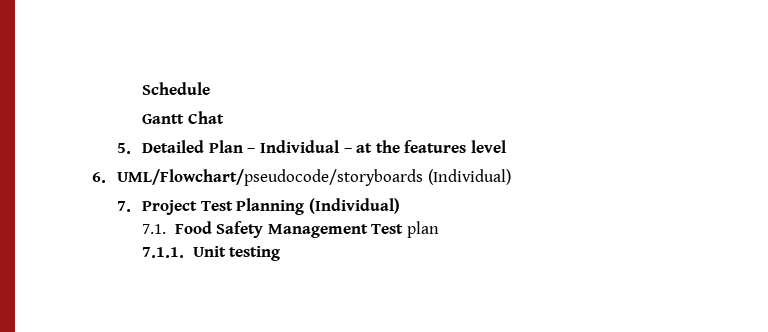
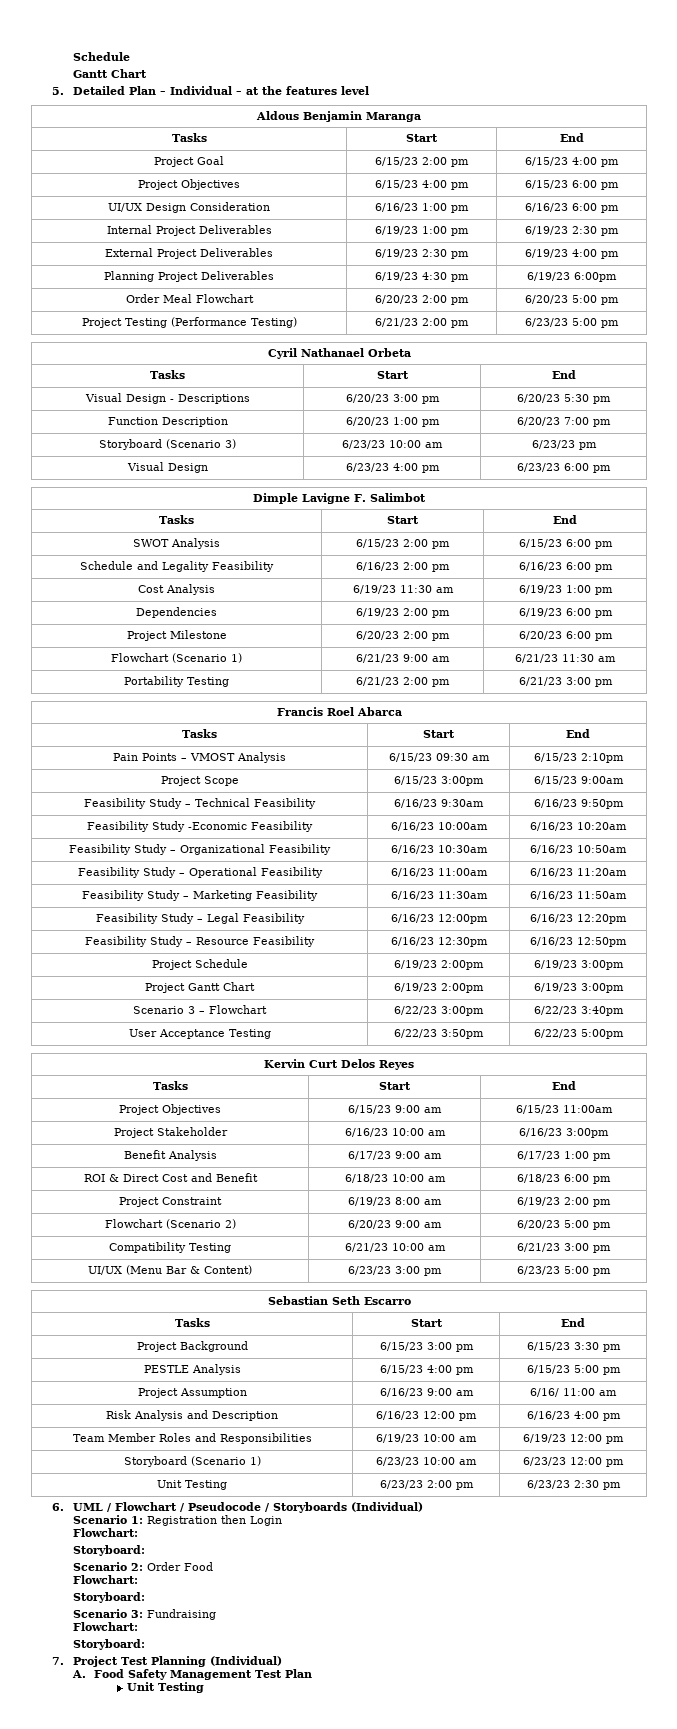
[187,111,224,124] Chat -> [111,69,148,78] Chart
[92,169,511,186] // 6. UML/Flowchart/pseudocode/storyboards (Individual) -> [256,111,421,122] [171,133,207,142] [405,134,438,142] [559,133,584,142] [154,156,224,167] [374,157,469,167] [525,157,619,167] [138,179,240,190] [374,180,469,190] [525,180,619,190] [108,202,270,213] [374,203,469,213] [525,203,619,213] [106,225,272,236] [374,226,469,236] [525,226,619,236] [105,248,273,259] [374,249,469,259] [525,249,619,259] [104,271,274,282] [374,272,469,282] [527,272,617,282] [125,294,254,303] [374,295,469,305] [525,295,619,305] [81,317,297,328] [374,318,469,328] [525,318,619,328] [267,348,411,359] [150,370,185,379] [376,371,409,379] [551,370,576,379] [84,393,250,404] [345,394,440,404] [517,394,611,404] [107,417,228,427] [345,417,440,427] [517,417,611,427] [99,439,236,450] [341,440,443,449] [531,440,597,450] [126,462,208,473] [345,463,440,473] [517,463,611,473] [253,493,426,504] [159,515,194,524] [386,516,419,524] [553,515,577,524] [133,538,220,549] [355,539,450,549] [518,539,613,549] [80,561,274,572] [355,562,450,572] [518,562,613,572] [138,584,215,595] [352,585,454,594] [518,585,613,595] [136,607,217,618] [355,608,450,618] [518,608,613,618] [126,630,227,641] [355,631,450,641] [518,631,613,641] [111,653,242,663] [355,654,450,663] [515,654,616,663] [124,676,229,687] [355,677,450,687] [518,677,613,687] [276,707,402,716] [182,729,217,738] [423,730,455,738] [566,729,590,738] [113,752,286,763] [388,753,490,762] [533,753,624,763] [160,776,239,786] [394,776,484,786] [533,776,624,785] [84,798,316,809] [394,799,484,808] [533,799,624,809] [87,821,313,832] [390,822,488,831] [530,822,627,831] [69,844,331,855] [390,845,488,854] [530,845,627,854] [77,867,323,878] [390,868,488,877] [530,868,627,877] [82,890,318,901] [390,891,488,900] [530,891,627,900] [95,913,305,924] [390,914,488,924] [530,914,627,924] [85,936,315,947] [390,937,488,947] [530,937,627,947] [151,959,248,970] [394,960,484,970] [533,960,624,970] [145,982,255,993] [394,983,484,993] [533,983,624,993] [133,1005,267,1014] [394,1006,484,1016] [533,1006,624,1016] [128,1029,271,1039] [394,1029,484,1039] [533,1029,624,1039] [264,1059,414,1070] [152,1081,188,1090] [378,1082,411,1090] [551,1081,576,1090] [119,1104,221,1115] [347,1105,442,1114] [515,1105,613,1114] [113,1127,228,1138] [344,1128,446,1137] [519,1128,609,1138] [123,1150,217,1161] [347,1151,442,1160] [517,1151,611,1161] [83,1173,258,1182] [344,1174,446,1183] [517,1174,611,1184] [119,1197,222,1207] [347,1197,442,1206] [517,1197,611,1207] [104,1219,236,1229] [347,1220,442,1229] [517,1220,611,1230] [109,1242,231,1253] [344,1243,446,1252] [517,1243,611,1253] [88,1265,252,1275] [347,1266,442,1276] [517,1266,611,1276] [267,1296,411,1305] [174,1318,210,1327] [410,1319,443,1327] [561,1318,585,1327] [136,1341,248,1352] [379,1342,474,1352] [526,1342,621,1352] [143,1364,241,1375] [379,1365,474,1375] [526,1365,621,1375] [137,1388,247,1398] [379,1388,474,1397] [530,1388,617,1397] [106,1410,278,1421] [375,1411,477,1421] [526,1411,621,1421] [72,1433,312,1444] [375,1434,477,1443] [523,1434,624,1444] [123,1456,261,1467] [375,1457,477,1466] [523,1457,624,1467] [157,1480,227,1490] [379,1480,474,1490] [526,1480,621,1490] [52,1502,424,1513] [73,1515,283,1526] [73,1528,139,1537] [73,1545,146,1556] [73,1562,214,1571] [73,1575,139,1584] [73,1592,146,1603] [73,1609,217,1620] [73,1622,139,1631] [73,1639,146,1650] // Aldous Benjamin Maranga // Tasks | Start | End // Project Goal | 6/15/23 2:00 pm | 6/15/23 4:00 pm // Project Objectives | 6/15/23 4:00 pm | 6/15/23 6:00 pm // UI/UX Design Consideration | 6/16/23 1:00 pm | 6/16/23 6:00 pm // Internal Project Deliverables | 6/19/23 1:00 pm | 6/19/23 2:30 pm // External Project Deliverables | 6/19/23 2:30 pm | 6/19/23 4:00 pm // Planning Project Deliverables | 6/19/23 4:30 pm | 6/19/23 6:00pm // Order Meal Flowchart | 6/20/23 2:00 pm | 6/20/23 5:00 pm // Project Testing (Performance Testing) | 6/21/23 2:00 pm | 6/23/23 5:00 pm // Cyril Nathanael Orbeta // Tasks | Start | End // Visual Design - Descriptions | 6/20/23 3:00 pm | 6/20/23 5:30 pm // Function Description | 6/20/23 1:00 pm | 6/20/23 7:00 pm // Storyboard (Scenario 3) | 6/23/23 10:00 am | 6/23/23 pm // Visual Design | 6/23/23 4:00 pm | 6/23/23 6:00 pm // Dimple Lavigne F. Salimbot // Tasks | Start | End // SWOT Analysis | 6/15/23 2:00 pm | 6/15/23 6:00 pm // Schedule and Legality Feasibility | 6/16/23 2:00 pm | 6/16/23 6:00 pm // Cost Analysis | 6/19/23 11:30 am | 6/19/23 1:00 pm // Dependencies | 6/19/23 2:00 pm | 6/19/23 6:00 pm // Project Milestone | 6/20/23 2:00 pm | 6/20/23 6:00 pm // Flowchart (Scenario 1) | 6/21/23 9:00 am | 6/21/23 11:30 am // Portability Testing | 6/21/23 2:00 pm | 6/21/23 3:00 pm // Francis Roel Abarca // Tasks | Start | End // Pain Points – VMOST Analysis | 6/15/23 09:30 am | 6/15/23 2:10pm // Project Scope | 6/15/23 3:00pm | 6/15/23 9:00am // Feasibility Study – Technical Feasibility | 6/16/23 9:30am | 6/16/23 9:50pm // Feasibility Study -Economic Feasibility | 6/16/23 10:00am | 6/16/23 10:20am // Feasibility Study – Organizational Feasibility | 6/16/23 10:30am | 6/16/23 10:50am // Feasibility Study – Operational Feasibility | 6/16/23 11:00am | 6/16/23 11:20am // Feasibility Study – Marketing Feasibility | 6/16/23 11:30am | 6/16/23 11:50am // Feasibility Study – Legal Feasibility | 6/16/23 12:00pm | 6/16/23 12:20pm // Feasibility Study – Resource Feasibility | 6/16/23 12:30pm | 6/16/23 12:50pm // Project Schedule | 6/19/23 2:00pm | 6/19/23 3:00pm // Project Gantt Chart | 6/19/23 2:00pm | 6/19/23 3:00pm // Scenario 3 – Flowchart | 6/22/23 3:00pm | 6/22/23 3:40pm // User Acceptance Testing | 6/22/23 3:50pm | 6/22/23 5:00pm // Kervin Curt Delos Reyes // Tasks | Start | End // Project Objectives | 6/15/23 9:00 am | 6/15/23 11:00am // Project Stakeholder | 6/16/23 10:00 am | 6/16/23 3:00pm // Benefit Analysis | 6/17/23 9:00 am | 6/17/23 1:00 pm // ROI & Direct Cost and Benefit | 6/18/23 10:00 am | 6/18/23 6:00 pm // Project Constraint | 6/19/23 8:00 am | 6/19/23 2:00 pm // Flowchart (Scenario 2) | 6/20/23 9:00 am | 6/20/23 5:00 pm // Compatibility Testing | 6/21/23 10:00 am | 6/21/23 3:00 pm // UI/UX (Menu Bar & Content) | 6/23/23 3:00 pm | 6/23/23 5:00 pm // Sebastian Seth Escarro // Tasks | Start | End // Project Background | 6/15/23 3:00 pm | 6/15/23 3:30 pm // PESTLE Analysis | 6/15/23 4:00 pm | 6/15/23 5:00 pm // Project Assumption | 6/16/23 9:00 am | 6/16/ 11:00 am // Risk Analysis and Description | 6/16/23 12:00 pm | 6/16/23 4:00 pm // Team Member Roles and Responsibilities | 6/19/23 10:00 am | 6/19/23 12:00 pm // Storyboard (Scenario 1) | 6/23/23 10:00 am | 6/23/23 12:00 pm // Unit Testing | 6/23/23 2:00 pm | 6/23/23 2:30 pm // 6. UML / Flowchart / Pseudocode / Storyboards (Individual) // Scenario 1: Registration then Login // Flowchart: // Storyboard: // Scenario 2: Order Food // Flowchart: // Storyboard: // Scenario 3: Fundraising // Flowchart: // Storyboard:
[142,224,167,234] 7.1. -> [72,1670,87,1678] A.
[407,221,440,238] [142,246,281,261] plan // 7.1.1. Unit testing -> [285,1669,313,1678] [127,1682,205,1693] Plan // Unit Testing

